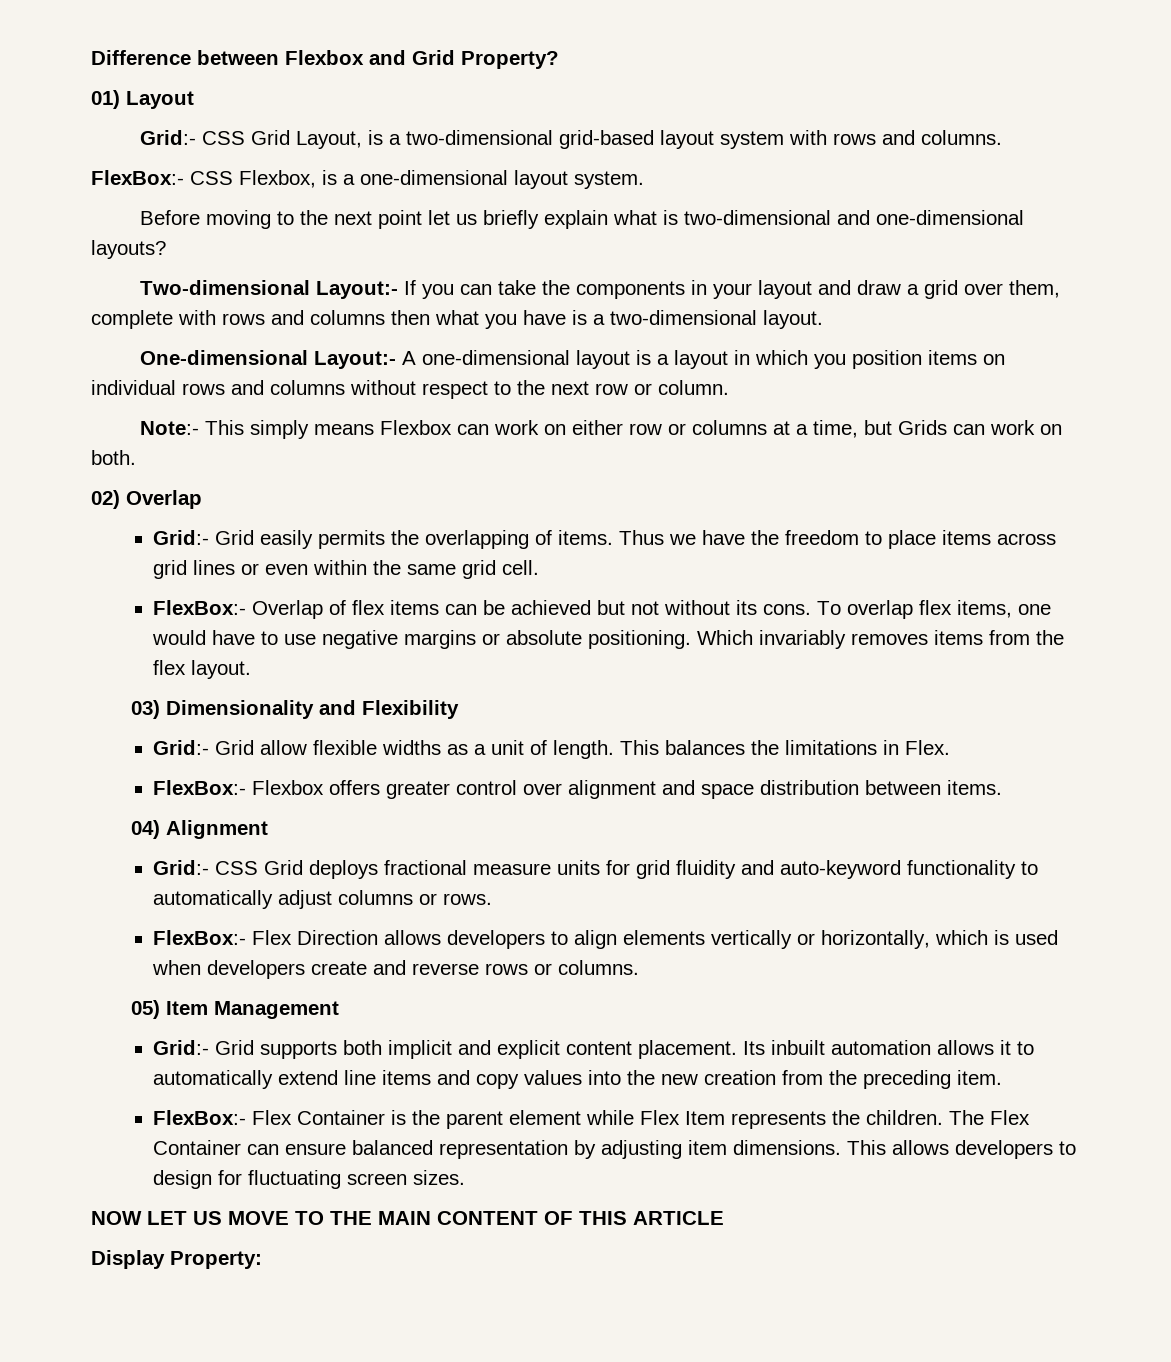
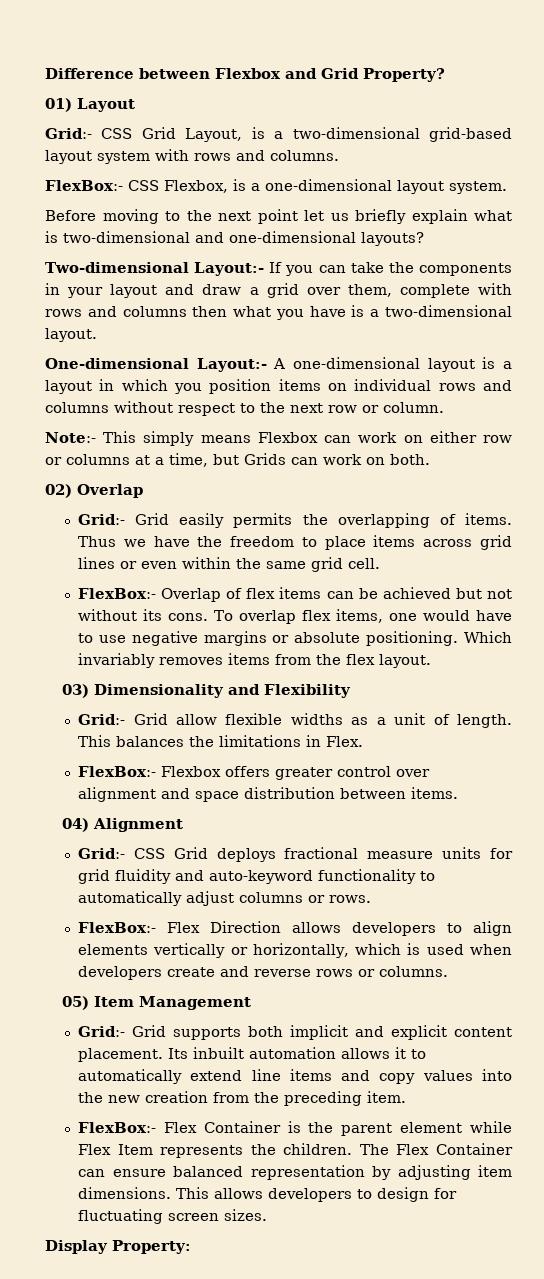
[91,1211,724,1225] // NOW LET US MOVE TO THE MAIN CONTENT OF THIS ARTICLE -> (268, 1215) none

